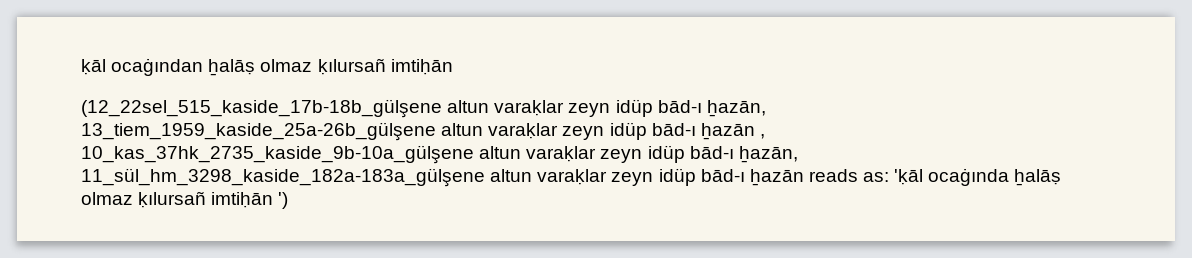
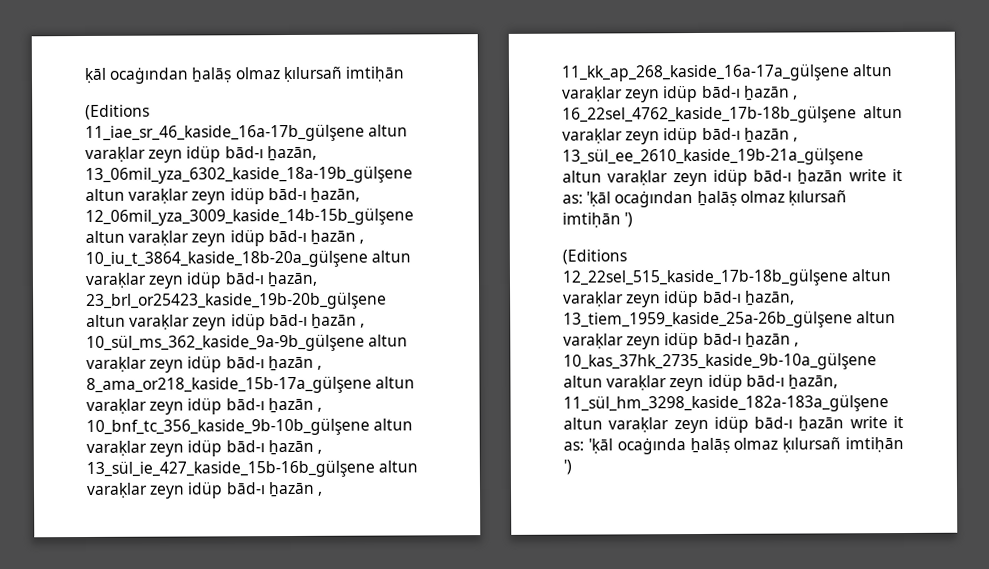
[81,99,442,118] (12_22sel_515_kaside_17b-18b_gülşene -> [85,104,150,120] [85,124,409,142] [85,145,317,163] [85,166,413,184] [85,187,360,205] [85,208,414,226] [85,229,365,247] [85,250,412,268] [85,271,318,289] [86,292,387,310] [86,313,366,331] [86,334,409,352] [86,355,322,373] [86,376,416,394] [86,397,322,415] [86,418,414,436] [86,439,322,457] [86,460,419,478] [86,481,323,499] [561,64,893,82] [562,85,798,103] [562,106,903,124] [562,127,798,145] [562,148,864,166] [562,169,903,187] [562,190,847,208] [562,212,634,228] [562,249,627,265] [562,269,849,287] (Editions 11_iae_sr_46_kaside_16a-17b_gülşene altun varaḳlar zeyn idüp bād-ı ẖazān, 13_06mil_yza_6302_kaside_18a-19b_gülşene altun varaḳlar zeyn idüp bād-ı ẖazān, 12_06mil_yza_3009_kaside_14b-15b_gülşene altun varaḳlar zeyn idüp bād-ı ẖazān , 10_iu_t_3864_kaside_18b-20a_gülşene altun varaḳlar zeyn idüp bād-ı ẖazān, 23_brl_or25423_kaside_19b-20b_gülşene altun varaḳlar zeyn idüp bād-ı ẖazān , 10_sül_ms_362_kaside_9a-9b_gülşene altun varaḳlar zeyn idüp bād-ı ẖazān , 8_ama_or218_kaside_15b-17a_gülşene altun varaḳlar zeyn idüp bād-ı ẖazān , 10_bnf_tc_356_kaside_9b-10b_gülşene altun varaḳlar zeyn idüp bād-ı ẖazān , 13_sül_ie_427_kaside_15b-16b_gülşene altun varaḳlar zeyn idüp bād-ı ẖazān , 11_kk_ap_268_kaside_16a-17a_gülşene altun varaḳlar zeyn idüp bād-ı ẖazān , 16_22sel_4762_kaside_17b-18b_gülşene altun varaḳlar zeyn idüp bād-ı ẖazān , 13_sül_ee_2610_kaside_19b-21a_gülşene altun varaḳlar zeyn idüp bād-ı ẖazān write it as: 'ḳāl ocaġından ẖalāṣ olmaz ḳılursañ imtiḥān ') // (Editions 12_22sel_515_kaside_17b-18b_gülşene
[808,169,858,182] reads -> [849,416,904,429] write it

